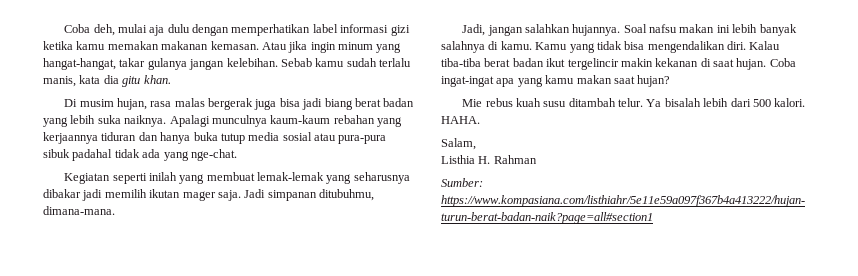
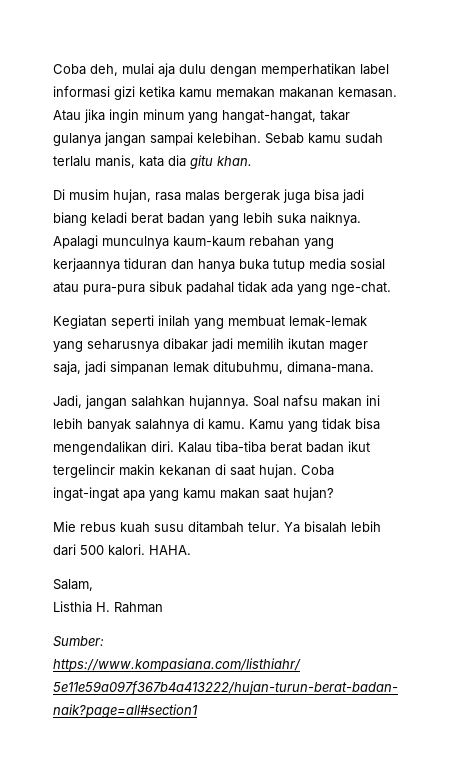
(225, 64) none -> [150,132,193,146] sampai
(353, 104) none -> [91,212,127,224] keladi
[217,189,317,201] saja. Jadi simpanan -> [53,361,209,375] saja, jadi simpanan lemak

